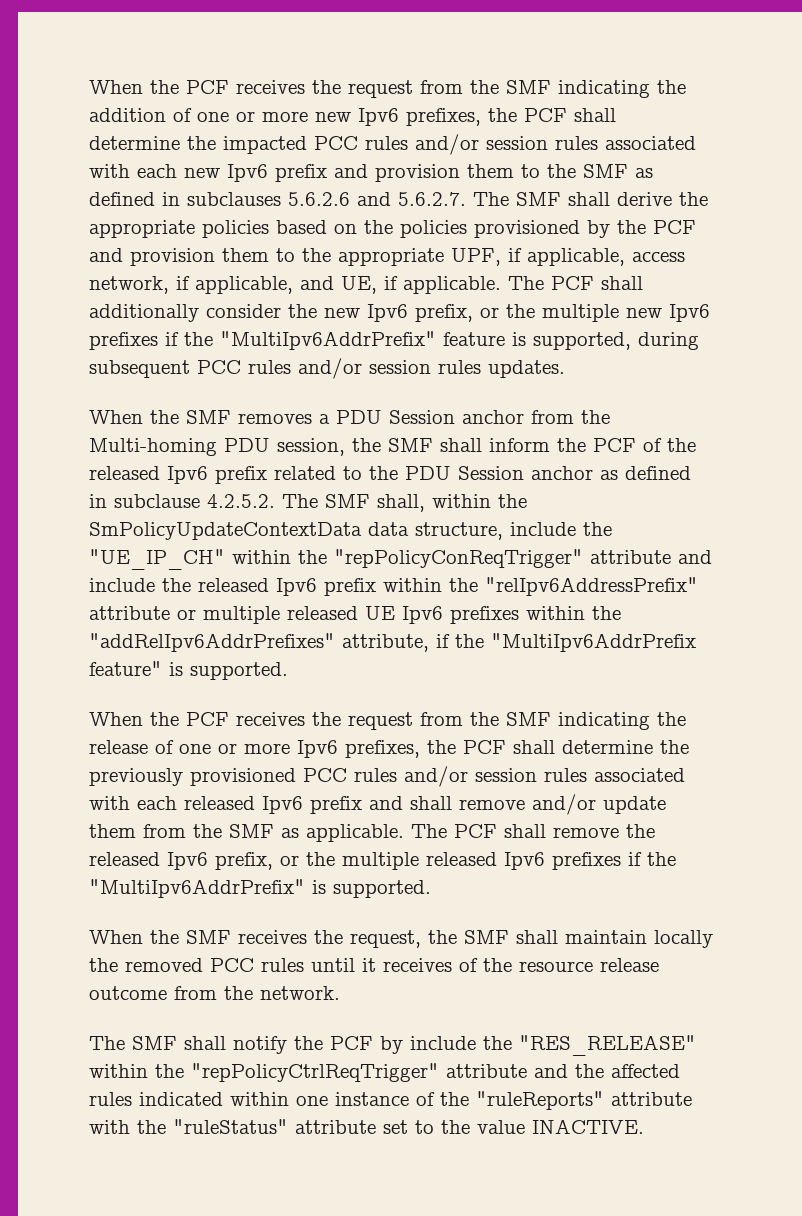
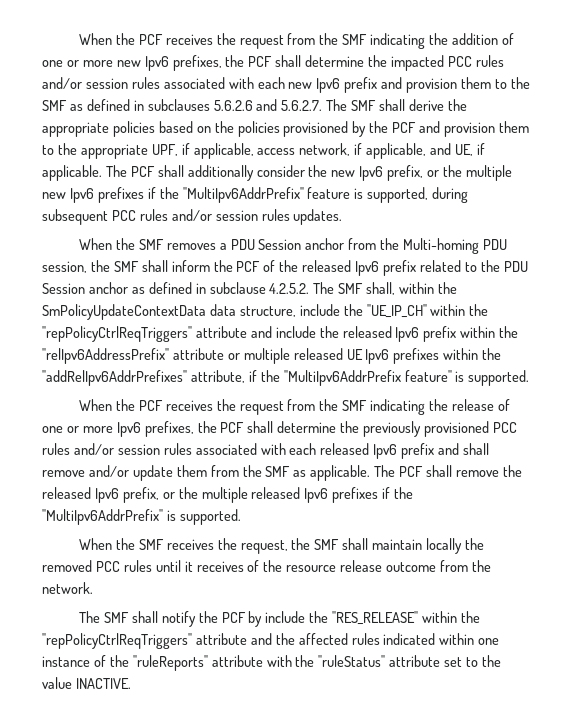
[334,549,583,568] "repPolicyConReqTrigger" -> [42,326,192,342] "repPolicyCtrlReqTriggers"
[191,1063,439,1082] "repPolicyCtrlReqTrigger" -> [42,633,192,649] "repPolicyCtrlReqTriggers"

